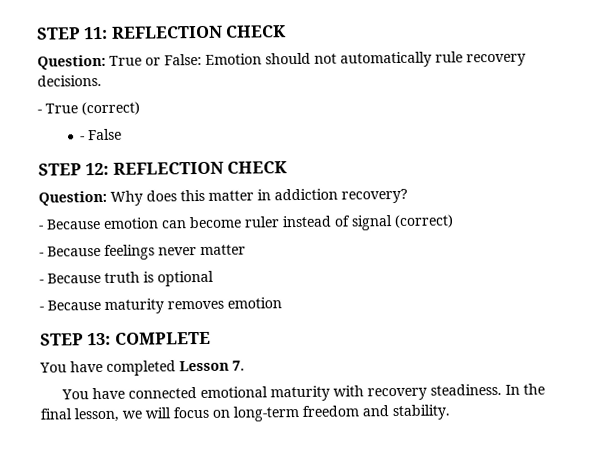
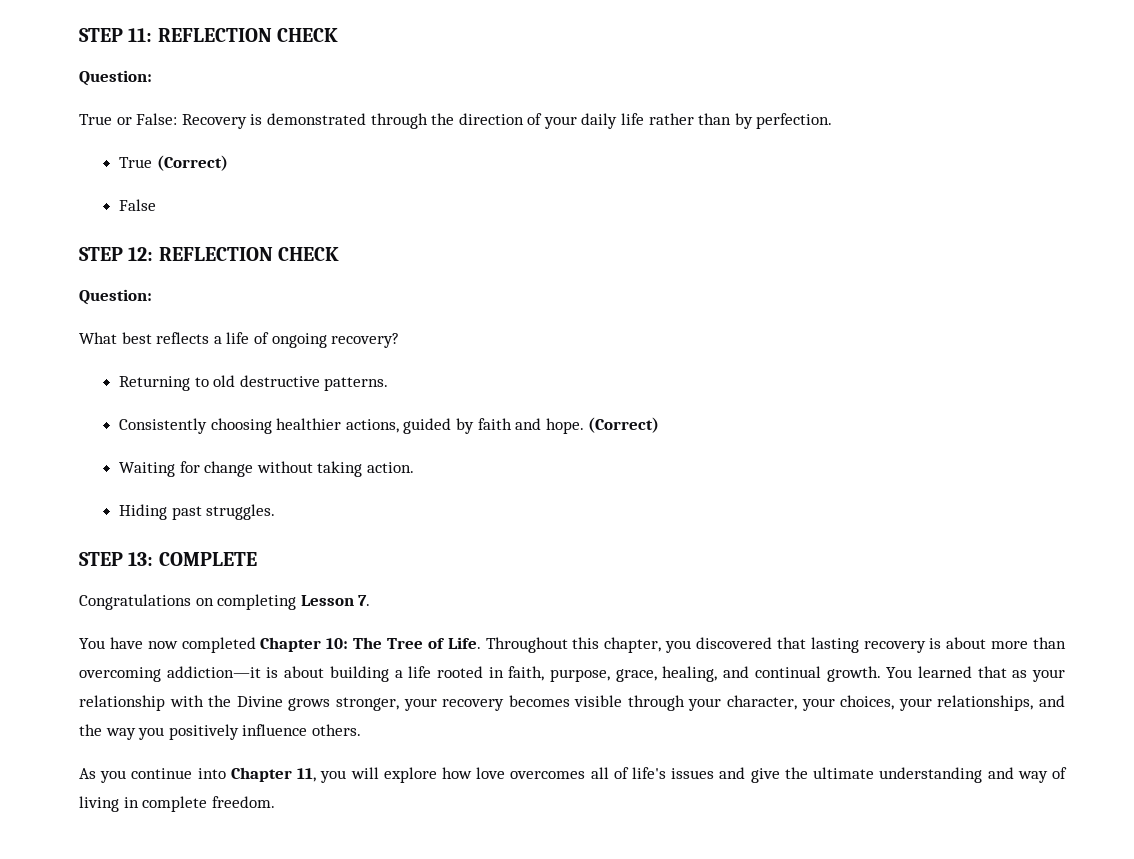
(106, 62) none -> (152, 78) //
[205,51,526,68] [37,74,102,87] [37,101,140,116] [80,136,86,141] Emotion should not automatically rule recovery decisions. // - True (correct) // - -> [181,113,833,129] [119,155,228,171] Recovery is demonstrated through the direction of your daily life rather than by perfection. // True (Correct) //
[110,188,408,206] [38,214,454,231] [39,244,246,260] [39,270,214,287] [39,297,282,314] Why does this matter in addiction recovery? // - Because emotion can become ruler instead of signal (correct) // - Because feelings never matter // - Because truth is optional // - Because maturity removes emotion -> [79,332,400,348] [119,375,389,391] [119,417,660,434] [119,461,414,477] [119,504,276,520] // What best reflects a life of ongoing recovery? // Returning to old destructive patterns. // Consistently choosing healthier actions, guided by faith and hope. (Correct) // Waiting for change without taking action. // Hiding past struggles.
[39,360,176,376] You have completed -> [79,594,297,610] Congratulations on completing
[127,383,545,402] [40,404,450,423] connected emotional maturity with recovery steadiness. In the final lesson, we will focus on long-term freedom and stability. -> [147,637,1067,653] [79,666,1066,682] [79,695,1066,711] [79,724,361,740] [79,767,1068,783] [79,796,275,812] now completed Chapter 10: The Tree of Life. Throughout this chapter, you discovered that lasting recovery is about more than overcoming addiction—it is about building a life rooted in faith, purpose, grace, healing, and continual growth. You learned that as your relationship with the Divine grows stronger, your recovery becomes visible through your character, your choices, your relationships, and the way you positively influence others. // As you continue into Chapter 11, you will explore how love overcomes all of life's issues and give the ultimate understanding and way of living in complete freedom.

